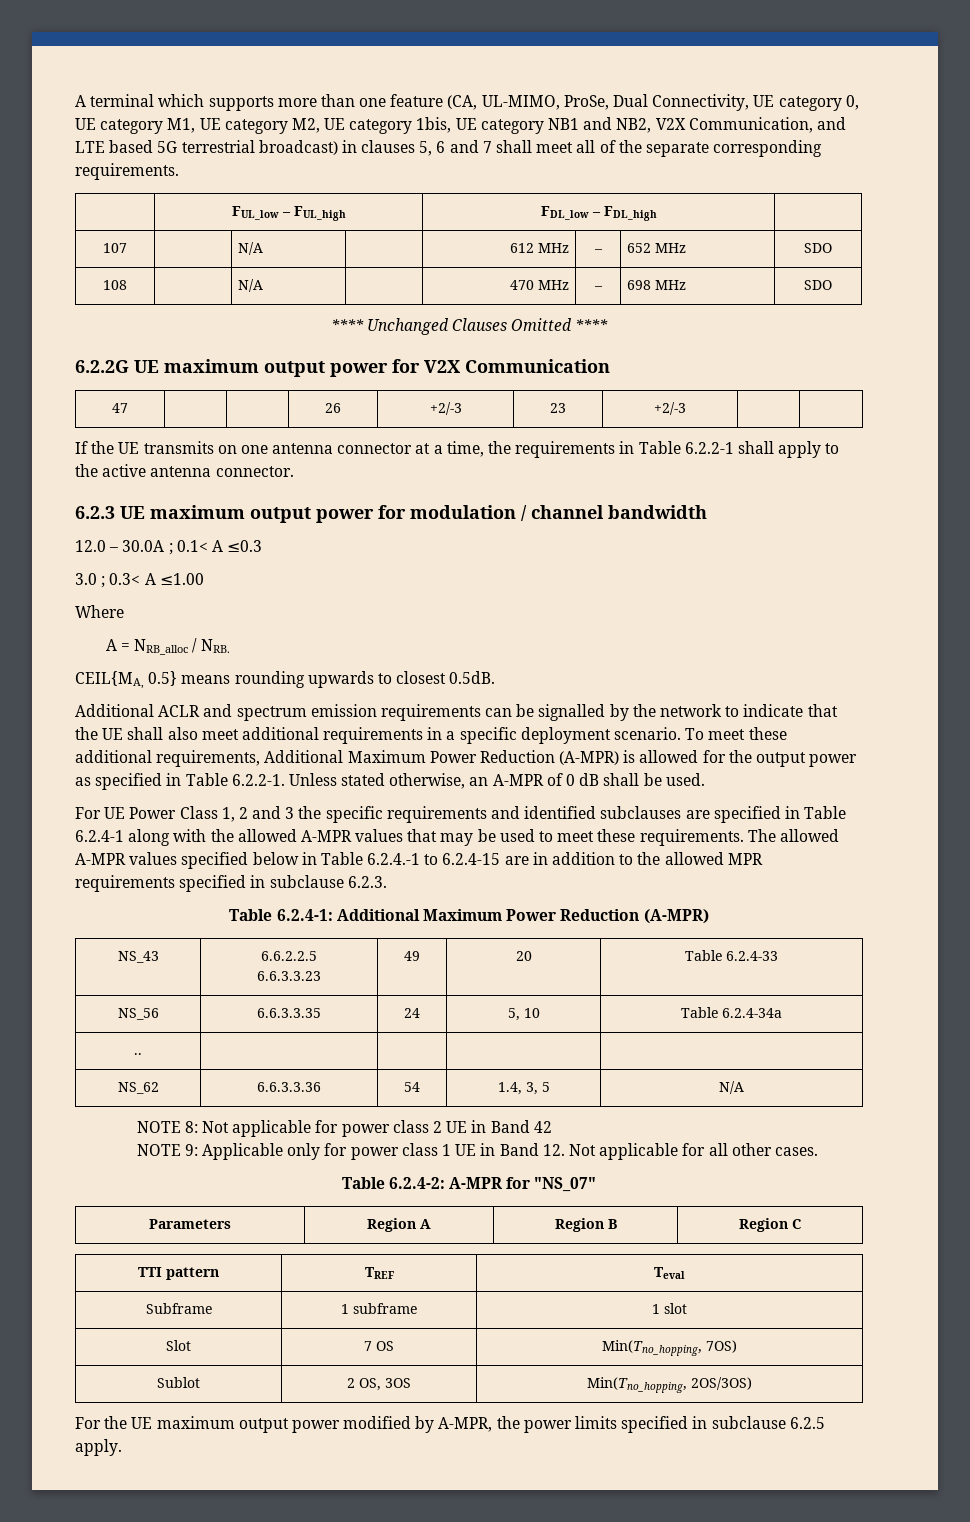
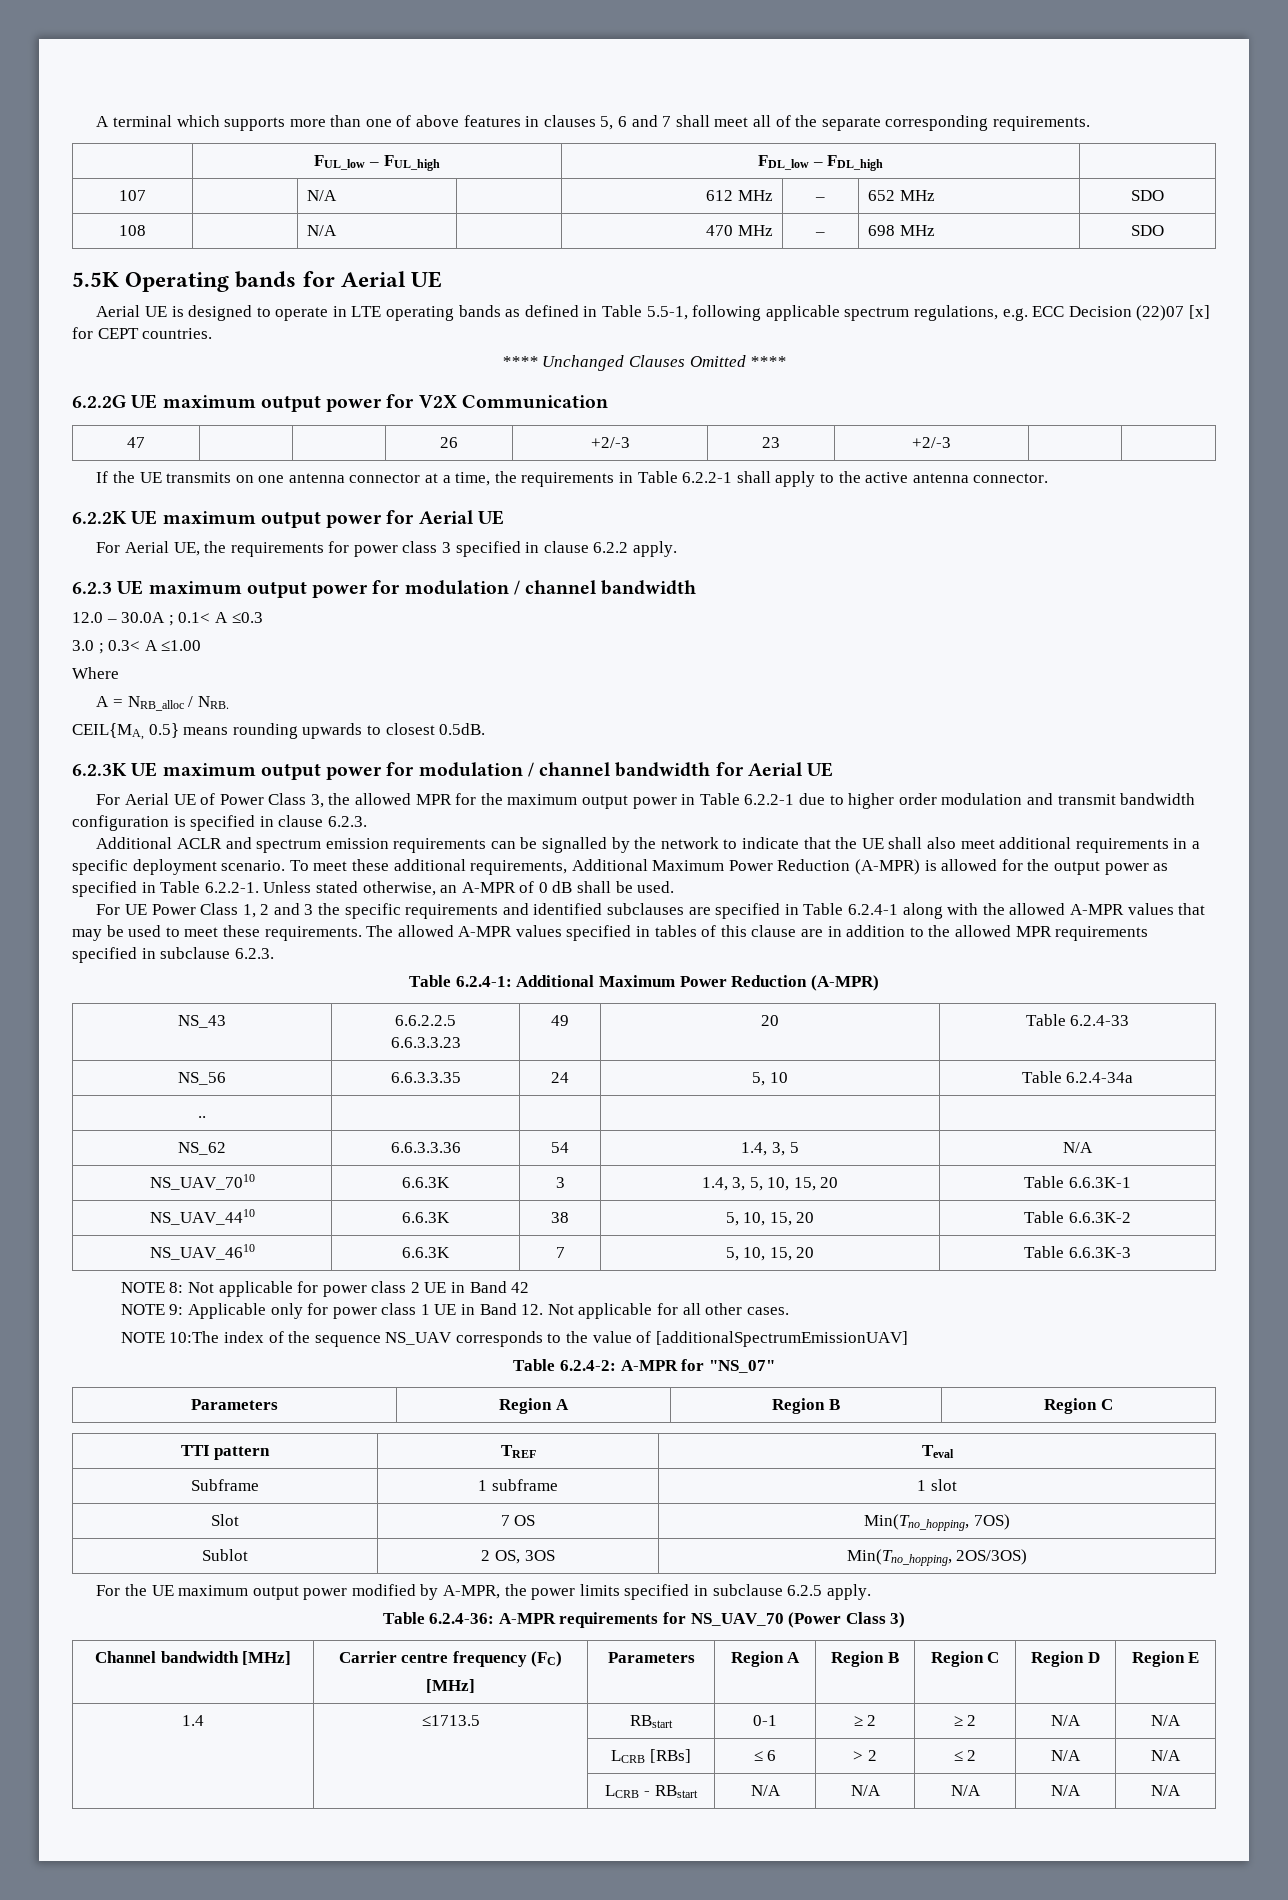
[390,94,859,111] [75,117,846,134] [75,140,338,155] feature (CA, UL-MIMO, ProSe, Dual Connectivity, UE category 0, UE category M1, UE category M2, UE category 1bis, UE category NB1 and NB2, V2X Communication, and LTE based 5G terrestrial broadcast) -> [396,115,521,127] of above features
(832, 285) none -> [72,271,443,292] [96,305,1210,321] [72,327,213,339] // 5.5K Operating bands for Aerial UE // Aerial UE is designed to operate in LTE operating bands as defined in Table 5.5-1, following applicable spectrum regulations, e.g. ECC Decision (22)07 [x] for CEPT countries.
(294, 471) none -> [72,510,504,528] [96,541,678,557] // 6.2.2K UE maximum output power for Aerial UE // For Aerial UE, the requirements for power class 3 specified in clause 6.2.2 apply.
(496, 677) none -> [72,762,834,780] [96,793,1196,809] [72,815,367,831] // 6.2.3K UE maximum output power for modulation / channel bandwidth for Aerial UE // For Aerial UE of Power Class 3, the allowed MPR for the maximum output power in Table 6.2.2-1 due to higher order modulation and transmit bandwidth configuration is specified in clause 6.2.3.
[252,852,501,865] below in Table 6.2.4.-1 to 6.2.4-15 -> [636,925,797,937] in tables of this clause
(744, 1087) none -> [149,1174,255,1190] [402,1177,450,1188] [555,1177,565,1188] [701,1177,839,1191] [1024,1176,1131,1188] [149,1209,255,1225] [402,1212,450,1223] [551,1212,569,1223] [725,1212,815,1226] [1024,1211,1131,1223] [149,1244,255,1260] [402,1247,450,1258] [555,1247,565,1258] [725,1247,815,1261] [1024,1246,1131,1258] // NS_UAV_7010 | 6.6.3K | 3 | 1.4, 3, 5, 10, 15, 20 | Table 6.6.3K-1 // NS_UAV_4410 | 6.6.3K | 38 | 5, 10, 15, 20 | Table 6.6.3K-2 // NS_UAV_4610 | 6.6.3K | 7 | 5, 10, 15, 20 | Table 6.6.3K-3
(818, 1151) none -> [120,1331,908,1347] // NOTE 10:The index of the sequence NS_UAV corresponds to the value of [additionalSpectrumEmissionUAV]
(122, 1447) none -> [382,1612,906,1628] [94,1651,292,1665] [338,1651,563,1667] [426,1679,475,1693] [607,1652,695,1663] [730,1651,801,1667] [831,1651,899,1667] [930,1651,1000,1667] [1031,1651,1100,1667] [1131,1651,1200,1667] [182,1715,204,1726] [421,1715,480,1726] [630,1715,673,1728] [753,1715,777,1726] [853,1715,877,1726] [953,1715,977,1726] [1051,1715,1081,1726] [1151,1715,1181,1726] [611,1749,691,1763] [753,1750,777,1761] [853,1750,877,1761] [953,1750,977,1761] [1051,1750,1081,1761] [1151,1750,1181,1761] [605,1785,698,1798] [750,1785,781,1796] [850,1785,881,1796] [950,1785,981,1796] [1051,1785,1081,1796] [1151,1785,1181,1796] // Table 6.2.4-36: A-MPR requirements for NS_UAV_70 (Power Class 3) // Channel bandwidth [MHz] | Carrier centre frequency (FC) // [MHz] | Parameters | Region A | Region B | Region C | Region D | Region E // 1.4 | ≤1713.5 | RBstart | 0-1 | ≥ 2 | ≥ 2 | N/A | N/A // | | LCRB [RBs] | ≤ 6 | > 2 | ≤ 2 | N/A | N/A // | | LCRB - RBstart | N/A | N/A | N/A | N/A | N/A

